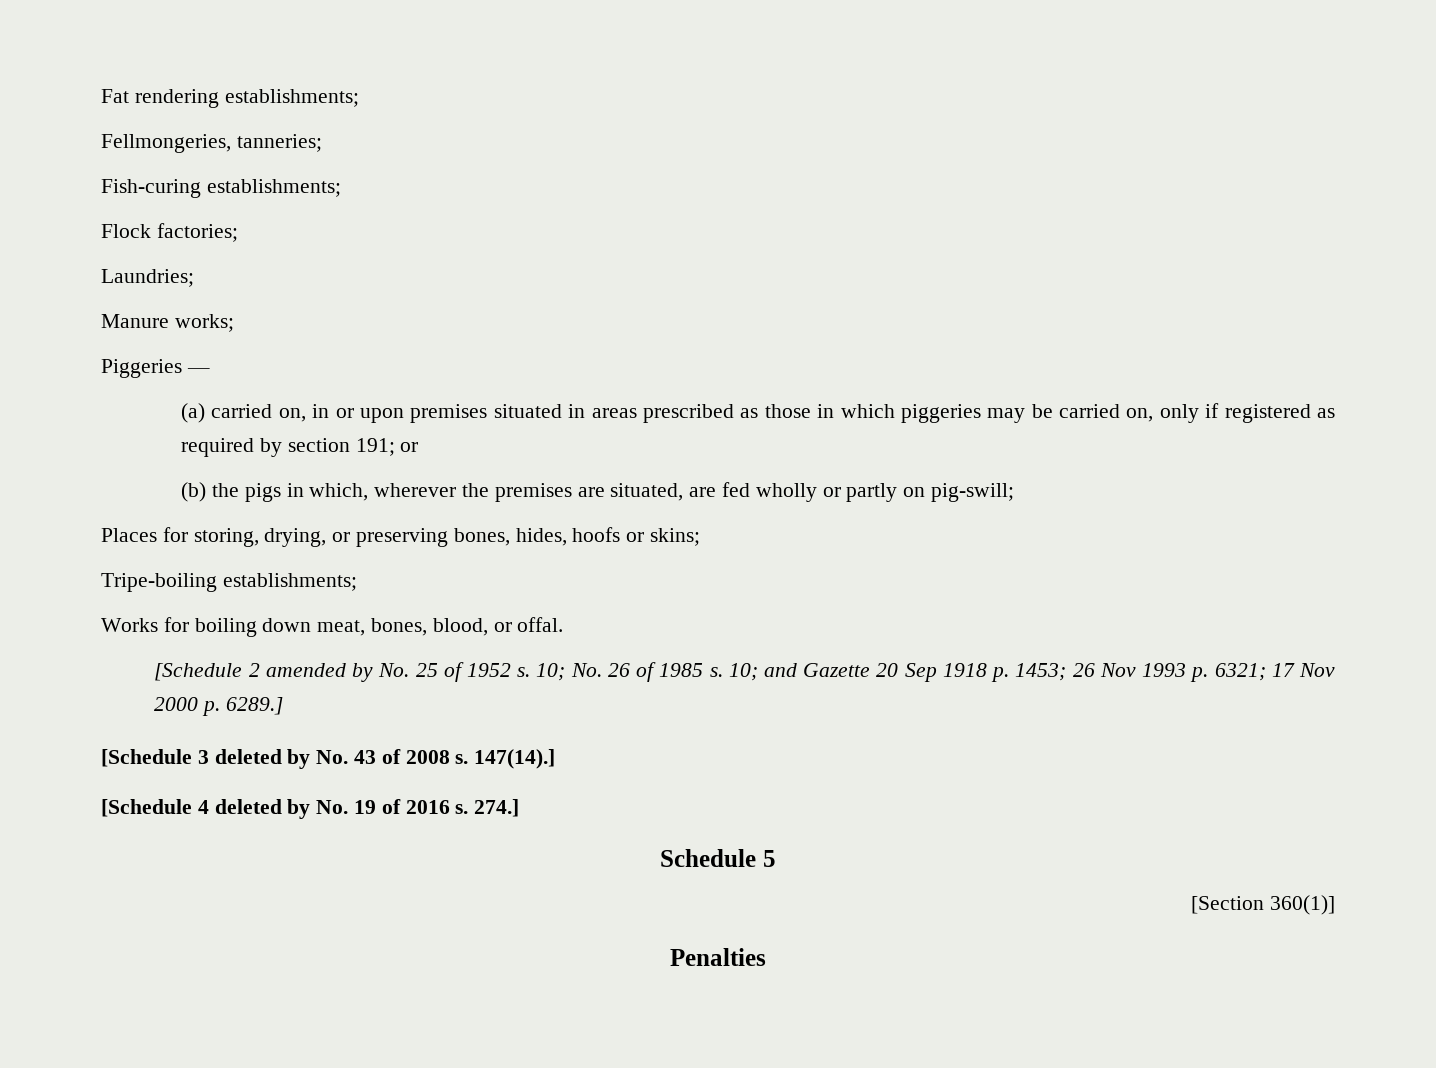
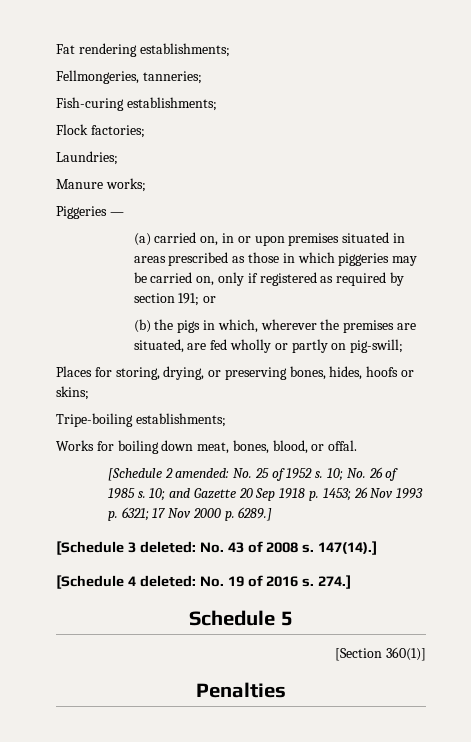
[265,663,374,682] amended by -> [175,468,230,478] amended:
[214,749,311,769] deleted by -> [139,541,196,553] deleted:
[214,799,311,819] deleted by -> [139,575,196,587] deleted:

